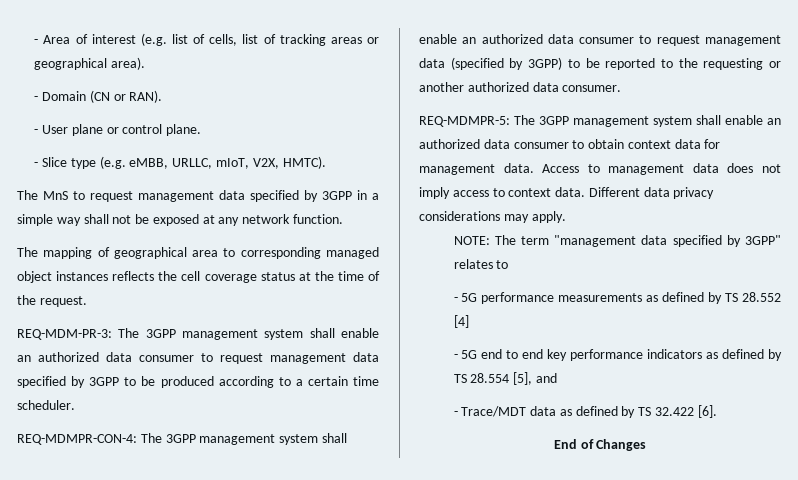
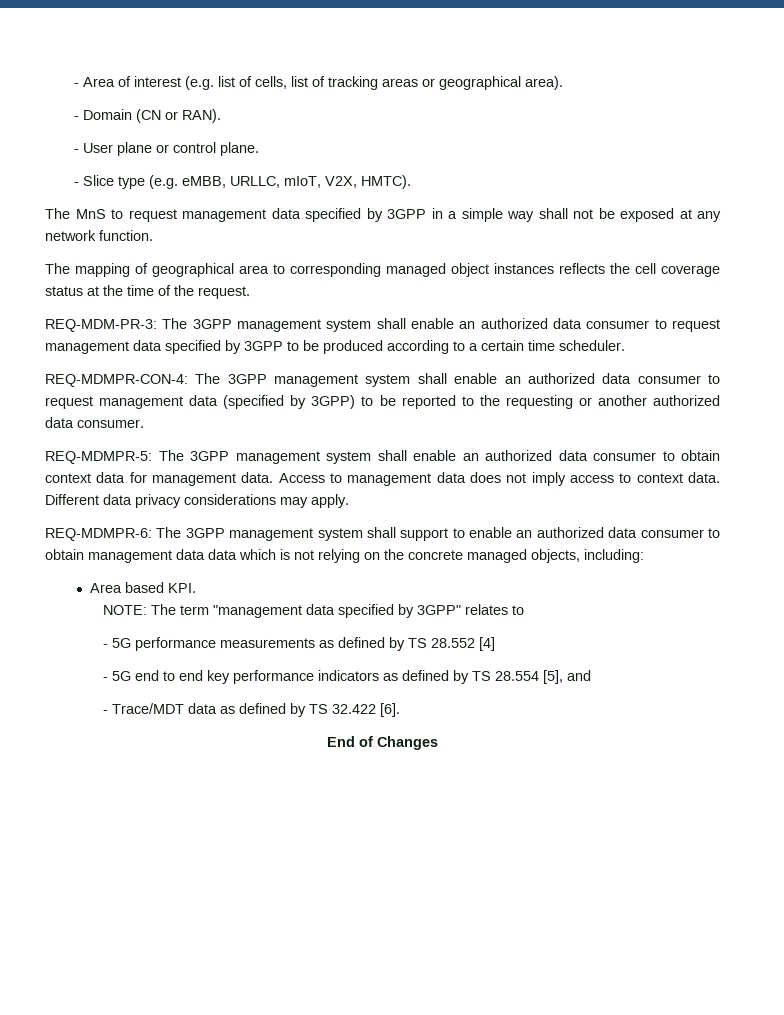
(566, 217) none -> [45,527,720,541] [45,549,644,563] [89,582,196,593] // REQ-MDMPR-6: The 3GPP management system shall support to enable an authorized data consumer to obtain management data data which is not relying on the concrete managed objects, including: // Area based KPI.

